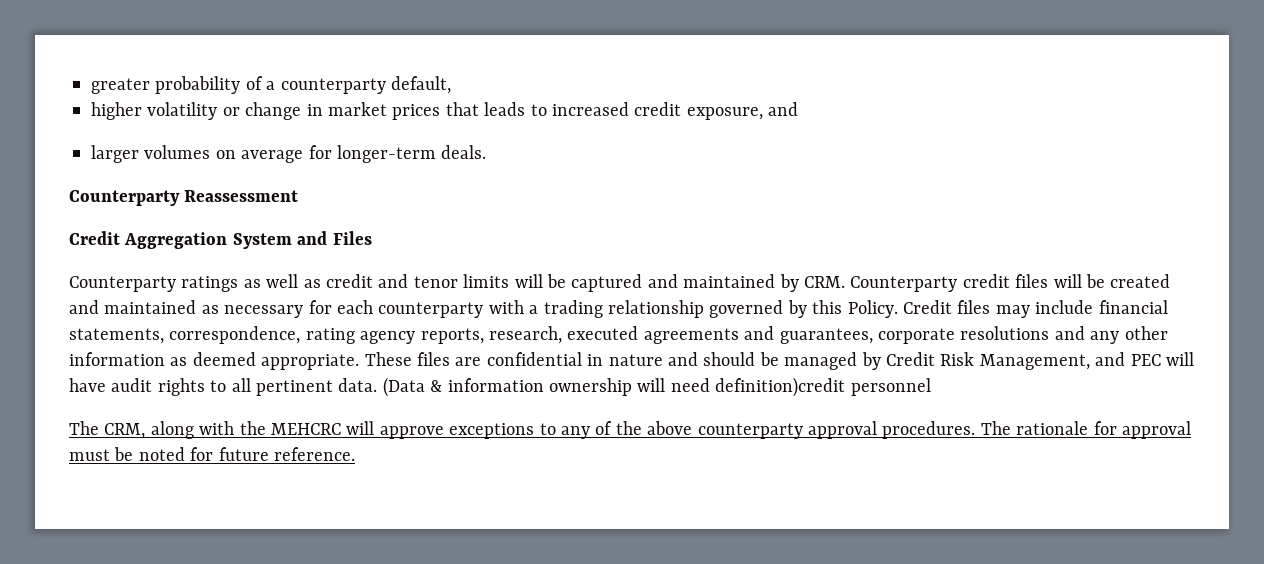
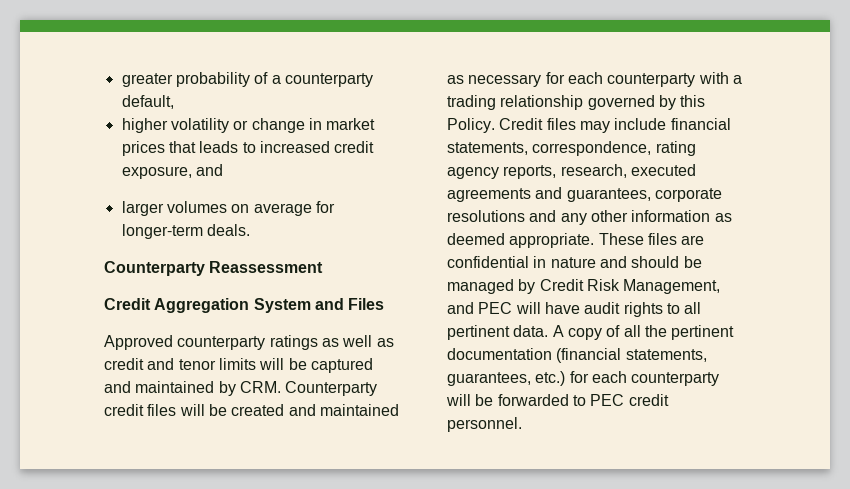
[69,276,176,292] Counterparty -> [104,335,266,350] Approved counterparty
[382,377,931,397] [69,421,1191,439] [69,447,355,461] (Data & information ownership will need definition)credit personnel // The CRM, along with the MEHCRC will approve exceptions to any of the above counterparty approval procedures. The rationale for approval must be noted for future reference. -> [552,325,735,340] [447,348,707,363] [447,371,720,386] [446,394,669,406] [447,417,522,432] A copy of all the pertinent documentation (financial statements, guarantees, etc.) for each counterparty will be forwarded to PEC credit personnel.

